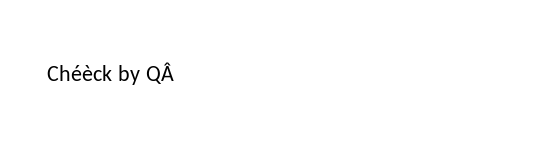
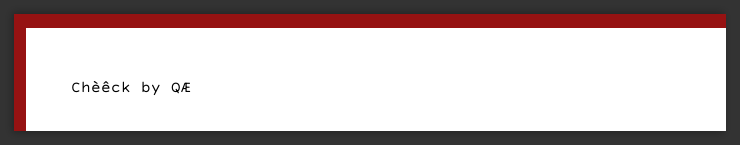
[47,62,174,85] Chéèck by QÂ -> [71,80,191,96] Chèêck by QÆ

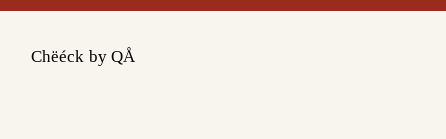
[71,80,191,96] Chèêck by QÆ -> [31,47,137,66] Chëéck by QÅ

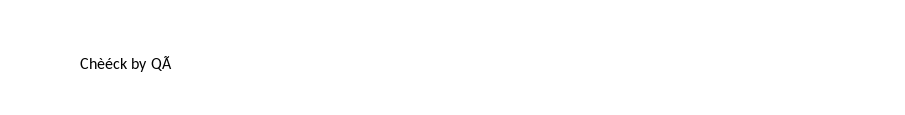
[31,47,137,66] Chëéck by QÅ -> [80,56,172,72] Chèéck by QÃ

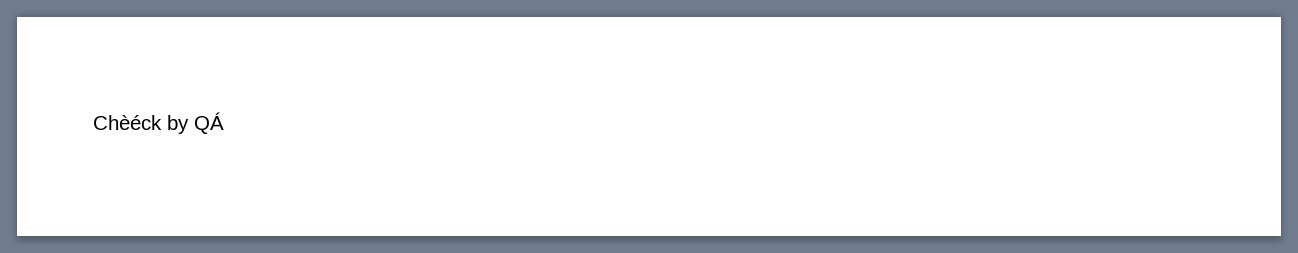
[150,56,172,71] QÃ -> [194,112,224,134] QÁ

